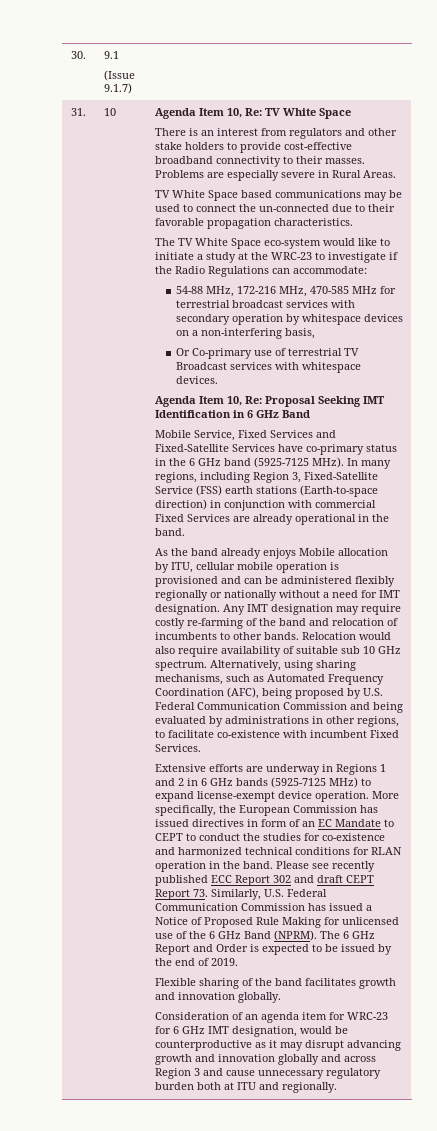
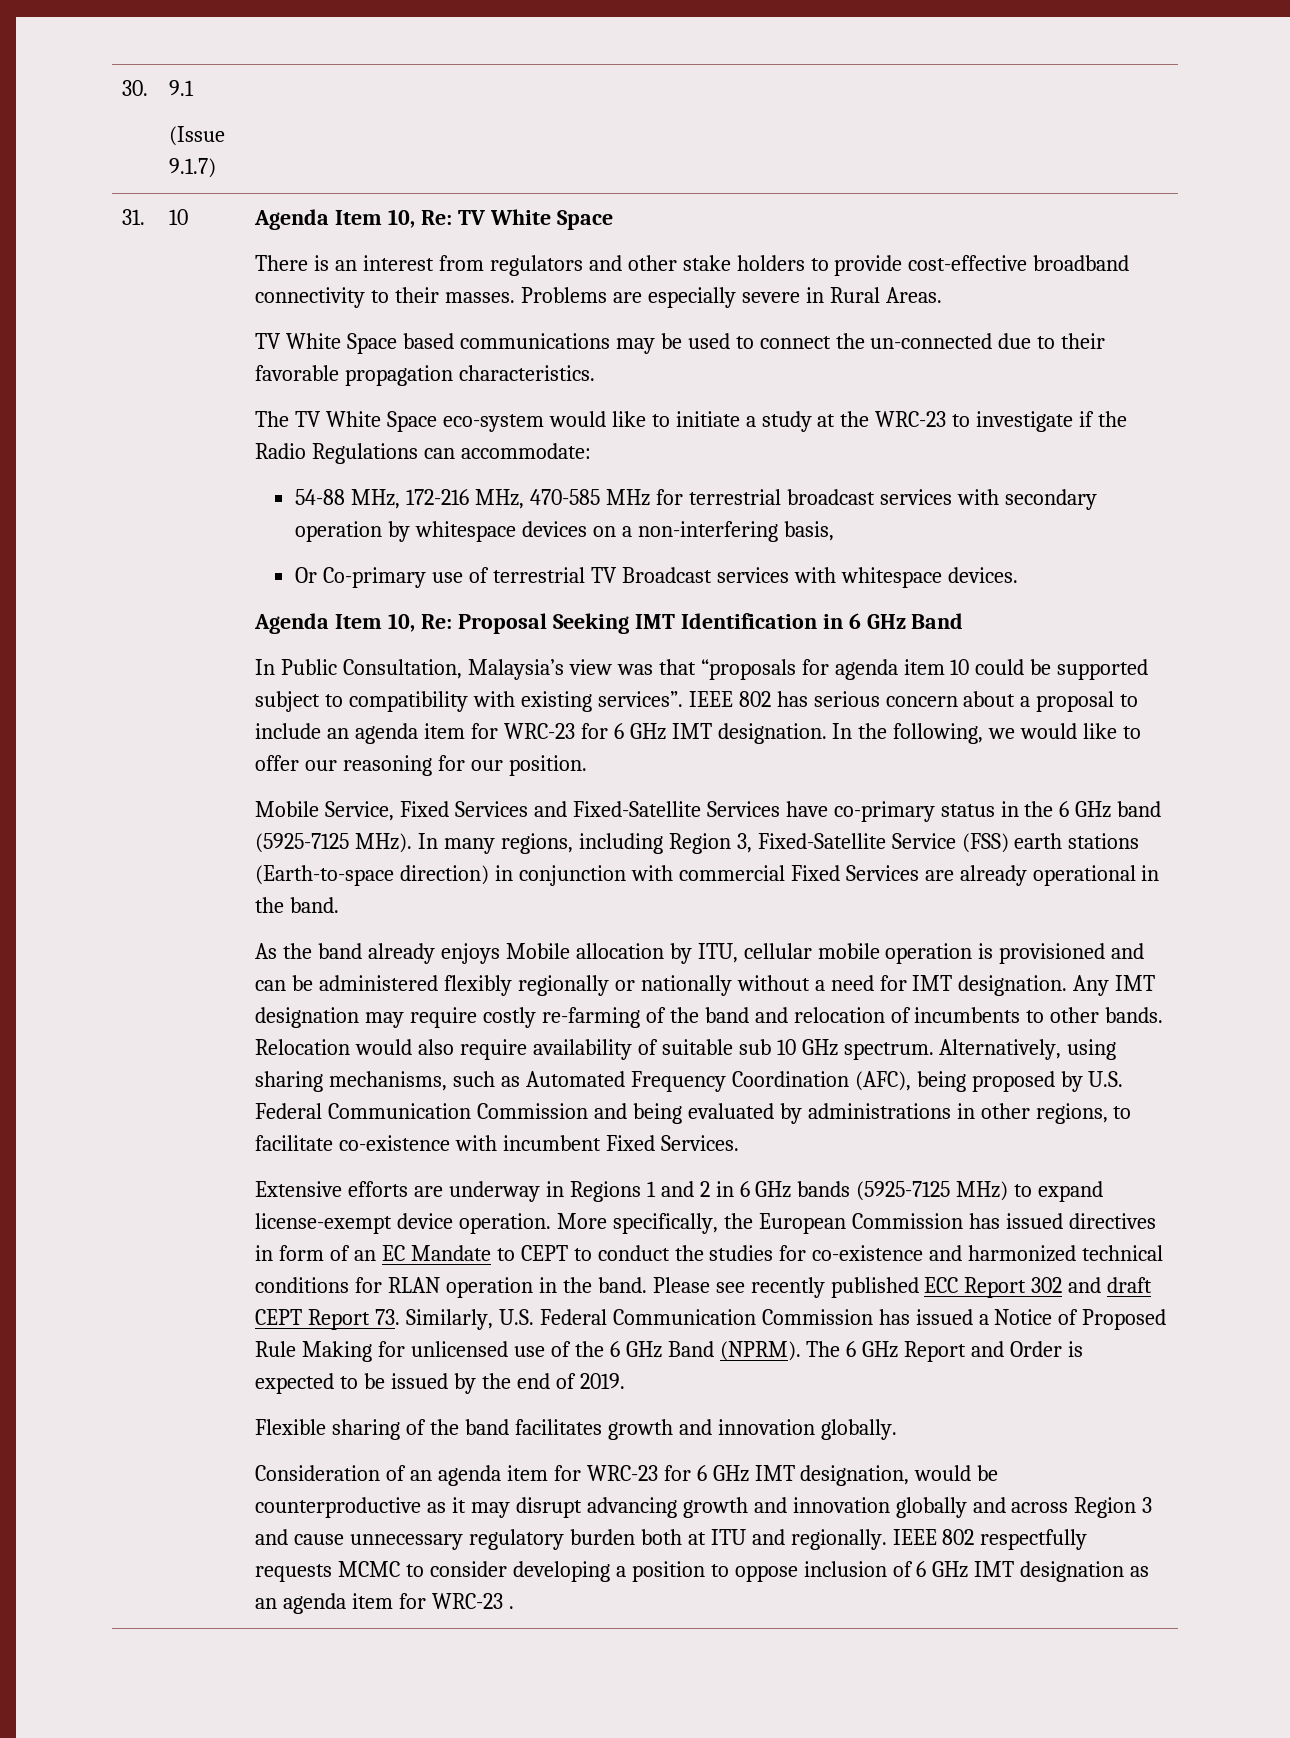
(310, 414) none -> [255,659,1149,680] [255,691,1139,712] [255,723,1142,744] [255,755,587,776] // In Public Consultation, Malaysia’s view was that “proposals for agenda item 10 could be supported subject to compatibility with existing services”. IEEE 802 has serious concern about a proposal to include an agenda item for WRC-23 for 6 GHz IMT designation. In the following, we would like to offer our reasoning for our position.
(337, 1087) none -> [892,1529,1088,1550] [255,1561,1150,1582] [255,1593,514,1614] IEEE 802 respectfully requests MCMC to consider developing a position to oppose inclusion of 6 GHz IMT designation as an agenda item for WRC-23 .

